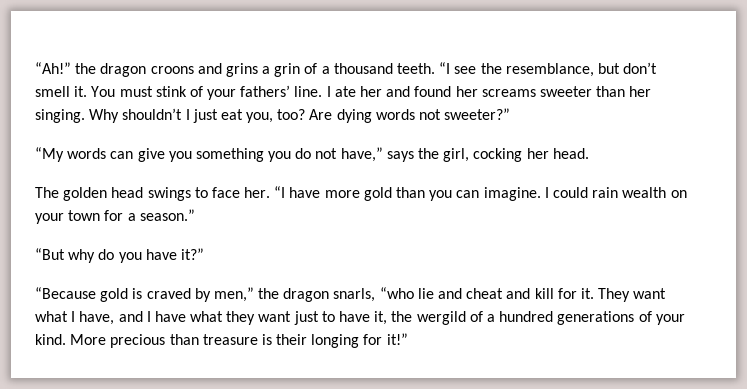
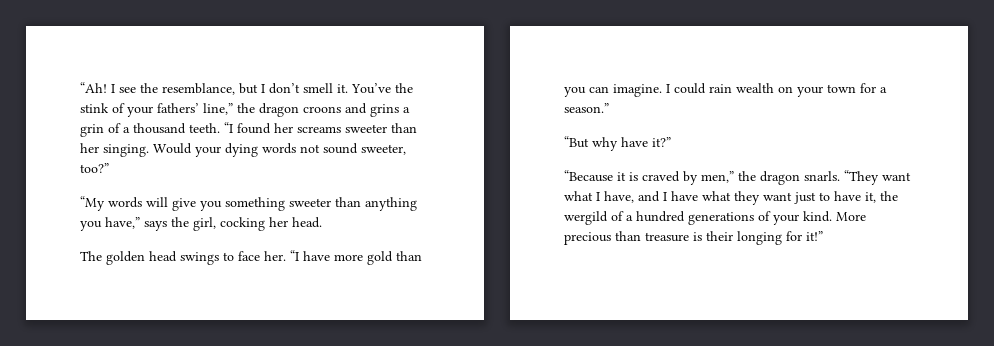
[35,62,71,74] “Ah!” -> [80,82,413,95] [80,103,233,117] “Ah! I see the resemblance, but I don’t smell it. You’ve the stink of your fathers’ line,”
[454,62,658,77] [35,85,411,100] see the resemblance, but don’t smell it. You must stink of your fathers’ line. I ate her and -> (233, 127) none
[89,108,511,123] Why shouldn’t I just eat you, too? Are dying words not sweeter?” -> [153,143,406,157] [80,163,109,173] Would your dying words not sound sweeter, too?”
[110,151,134,159] can -> [146,197,168,207] will
[268,148,338,162] you do not -> [289,197,417,211] [80,221,102,231] sweeter than anything you
[98,249,142,263] do you -> (618, 144) none
[100,288,129,302] gold -> [617,172,626,181] it
[333,287,631,302] snarls, “who lie and cheat and kill for it. They -> [804,170,879,185] snarls. “They

